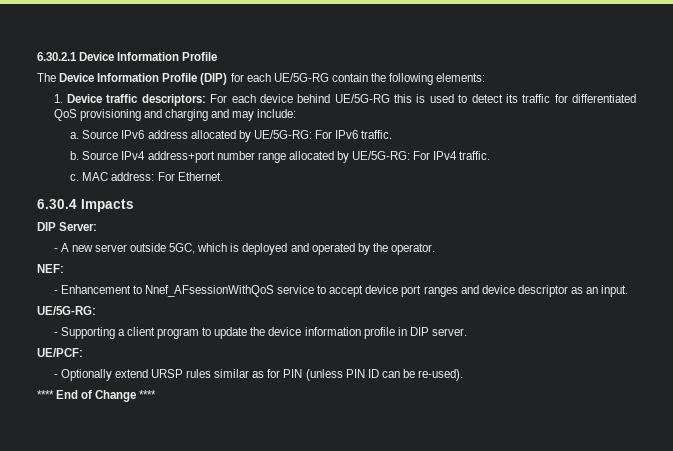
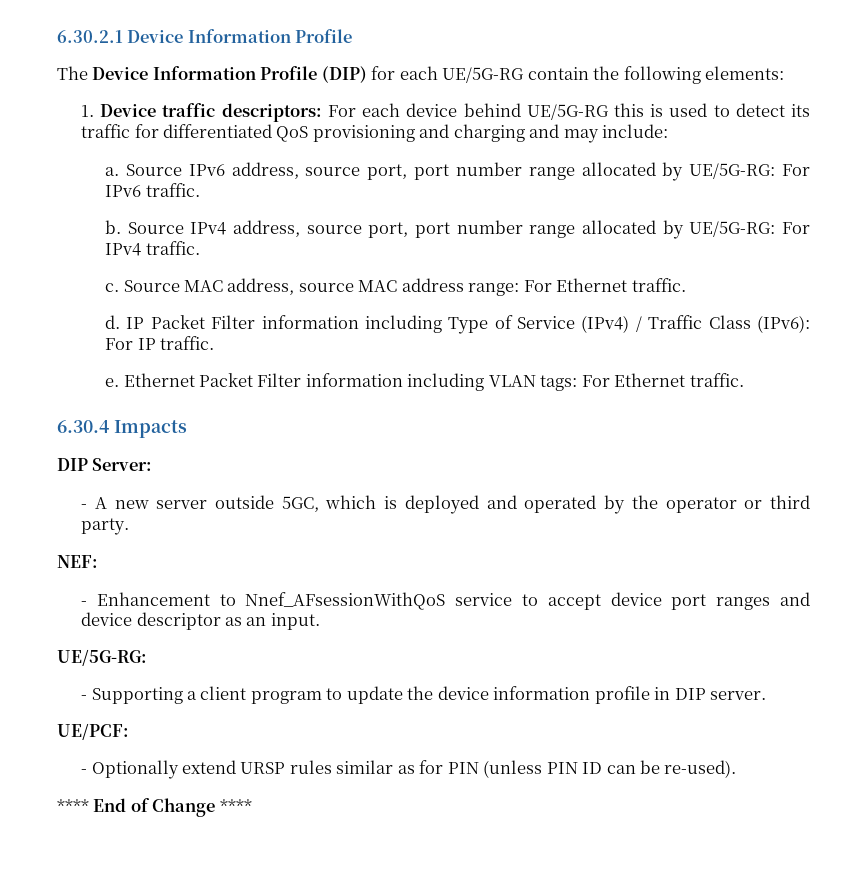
[147,130,188,139] address -> [231,162,575,180] address, source port, port number range
[147,151,215,163] address+port -> [233,220,451,238] address, source port, port
[82,172,223,181] MAC address: For Ethernet. -> [123,278,686,296] [105,315,810,334] [105,336,214,350] [105,373,744,391] Source MAC address, source MAC address range: For Ethernet traffic. // d. IP Packet Filter information including Type of Service (IPv4) / Traffic Class (IPv6): For IP traffic. // e. Ethernet Packet Filter information including VLAN tags: For Ethernet traffic.
[391,243,436,255] operator. -> [665,495,810,513] [81,518,130,535] operator or third party.

